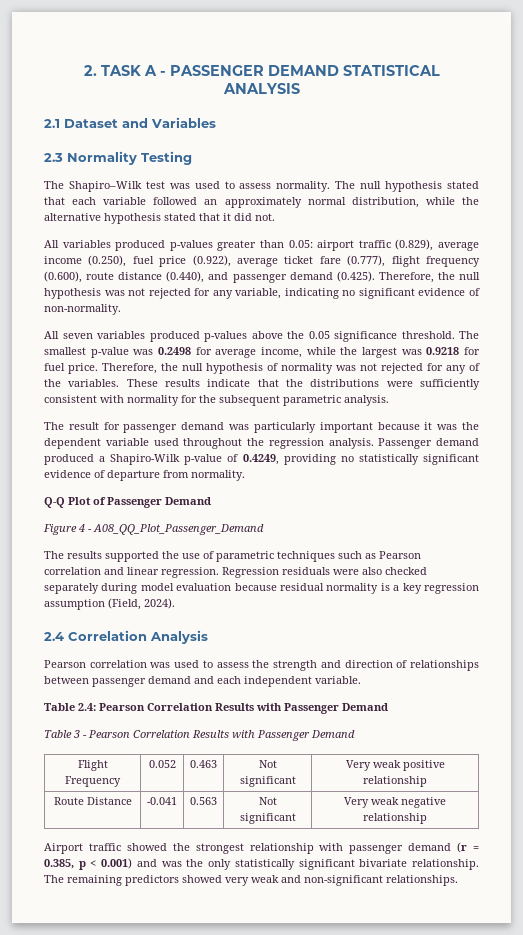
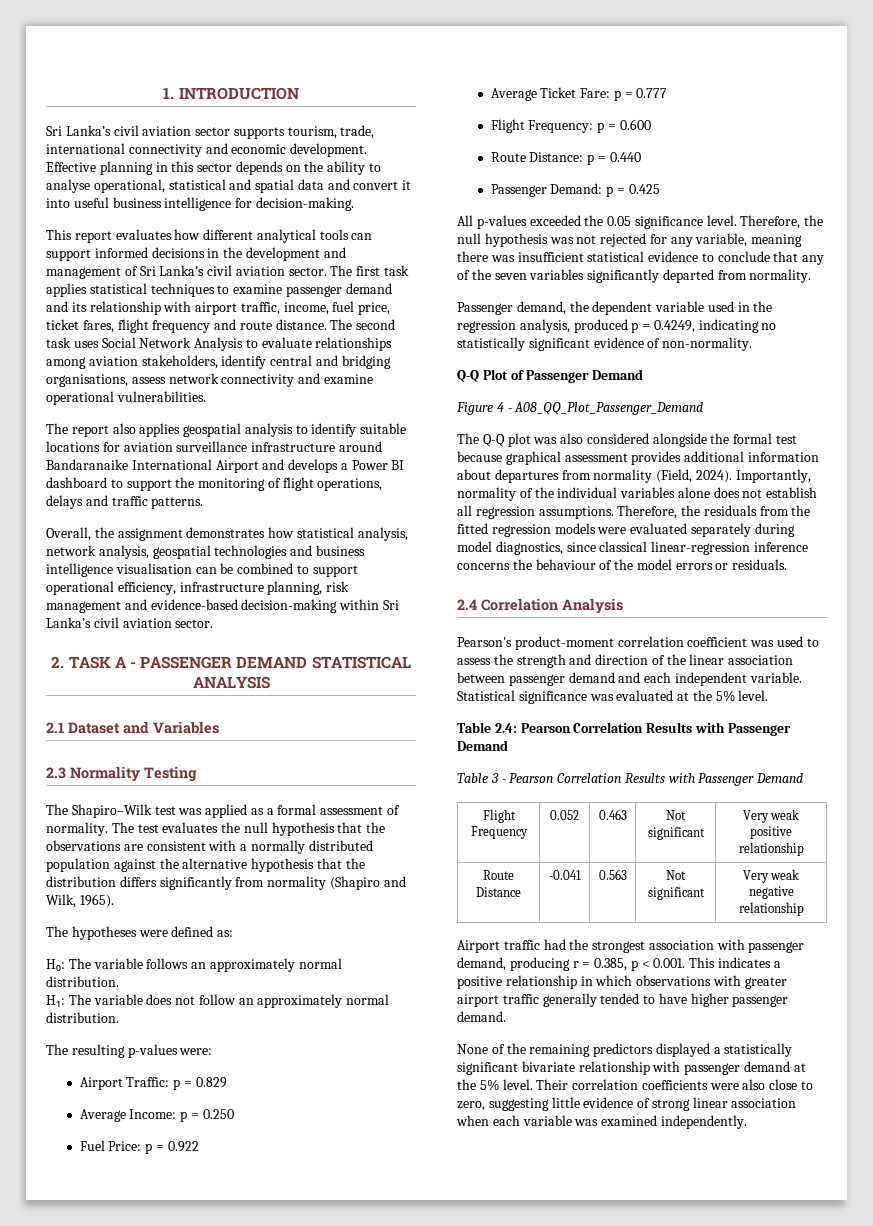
(83, 70) none -> [163,87,299,100] [46,125,375,139] [46,143,368,157] [46,161,382,175] [46,179,412,193] [46,197,354,211] [46,229,373,243] [46,247,346,261] [46,265,410,279] [46,283,392,297] [46,301,391,315] [46,319,396,333] [46,337,393,351] [46,355,391,369] [46,373,373,387] [46,391,206,405] [46,423,407,437] [46,441,382,452] [46,459,405,473] [46,477,383,491] [46,495,204,509] [46,527,408,541] [46,545,365,559] [46,563,358,577] [46,581,350,595] [46,599,399,613] [46,617,214,628] 1. INTRODUCTION // Sri Lanka’s civil aviation sector supports tourism, trade, international connectivity and economic development. Effective planning in this sector depends on the ability to analyse operational, statistical and spatial data and convert it into useful business intelligence for decision-making. // This report evaluates how different analytical tools can support informed decisions in the development and management of Sri Lanka’s civil aviation sector. The first task applies statistical techniques to examine passenger demand and its relationship with airport traffic, income, fuel price, ticket fares, flight frequency and route distance. The second task uses Social Network Analysis to evaluate relationships among aviation stakeholders, identify central and bridging organisations, assess network connectivity and examine operational vulnerabilities. // The report also applies geospatial analysis to identify suitable locations for aviation surveillance infrastructure around Bandaranaike International Airport and develops a Power BI dashboard to support the monitoring of flight operations, delays and traffic patterns. // Overall, the assignment demonstrates how statistical analysis, network analysis, geospatial technologies and business intelligence visualisation can be combined to support operational efficiency, infrastructure planning, risk management and evidence-based decision-making within Sri Lanka’s civil aviation sector. //
[194,181,480,192] [44,197,479,208] [44,213,275,224] [44,239,480,251] [44,255,480,267] [44,271,375,283] used to assess normality. The null hypothesis stated that each variable followed an approximately normal distribution, while the alternative hypothesis stated that it did not. // All variables produced p-values greater than 0.05: airport traffic (0.829), average income (0.250), fuel price (0.922), average ticket fare (0.777), flight frequency (0.600), route distance (0.440), and passenger demand (0.425). -> [205,804,401,818] [46,822,386,836] [46,840,373,854] [46,858,365,872] [46,876,406,890] [46,894,114,908] [46,926,234,940] [46,958,342,972] [46,976,119,987] [46,994,390,1008] [46,1012,119,1023] [46,1044,213,1058] [79,1077,227,1090] [79,1109,234,1122] [79,1140,199,1154] [490,87,668,101] [490,119,651,133] [490,152,641,165] [490,183,660,197] [457,215,737,229] applied as a formal assessment of normality. The test evaluates the null hypothesis that the observations are consistent with a normally distributed population against the alternative hypothesis that the distribution differs significantly from normality (Shapiro and Wilk, 1965). // The hypotheses were defined as: // H₀: The variable follows an approximately normal distribution. // H₁: The variable does not follow an approximately normal distribution. // The resulting p-values were: // Airport Traffic: p = 0.829 // Average Income: p = 0.250 // Fuel Price: p = 0.922 // Average Ticket Fare: p = 0.777 // Flight Frequency: p = 0.600 // Route Distance: p = 0.440 // Passenger Demand: p = 0.425 // All p-values exceeded the 0.05 significance level.
[284,288,480,299] [44,304,121,315] [44,331,479,342] [44,347,481,358] [44,363,480,374] [44,379,480,390] [44,395,389,406] [44,422,458,433] indicating no significant evidence of non-normality. // All seven variables produced p-values above the 0.05 significance threshold. The smallest p-value was 0.2498 for average income, while the largest was 0.9218 for fuel price. Therefore, the null hypothesis of normality was not rejected for any of the variables. These results indicate that the distributions were sufficiently consistent with normality for the subsequent parametric analysis. // The result for passenger demand was particularly important because it was -> [751,234,803,247] [457,251,825,265] [457,269,812,283] [457,301,566,315] meaning there was insufficient statistical evidence to conclude that any of the seven variables significantly departed from normality. // Passenger demand,
[183,438,243,449] throughout -> [737,302,750,312] in
[328,438,479,449] [44,454,336,465] analysis. Passenger demand produced a Shapiro-Wilk p-value of 0.4249, providing -> [519,319,759,333] analysis, produced p = 0.4249, indicating
[107,470,245,481] departure from normality. -> [662,337,753,351] non-normality.
[67,551,421,562] [44,567,427,578] [44,583,479,594] [44,598,175,610] results supported the use of parametric techniques such as Pearson correlation and linear regression. Regression residuals were also checked separately during model evaluation because residual normality is a key regression assumption (Field, 2024). -> [482,433,798,447] [457,451,819,465] [457,469,811,483] [457,487,818,501] [457,505,811,519] [457,523,795,537] [457,541,808,555] [457,559,788,570] Q-Q plot was also considered alongside the formal test because graphical assessment provides additional information about departures from normality (Field, 2024). Importantly, normality of the individual variables alone does not establish all regression assumptions. Therefore, the residuals from the fitted regression models were evaluated separately during model diagnostics, since classical linear-regression inference concerns the behaviour of the model errors or residuals.
[44,660,147,668] Pearson correlation -> [457,636,748,650] Pearson's product-moment correlation coefficient
[410,660,480,671] relationships -> [666,654,794,665] the linear association
(361, 680) none -> [457,690,769,704] Statistical significance was evaluated at the 5% level.
[126,843,167,851] showed -> [543,939,566,950] had
[249,842,479,854] [44,858,479,870] [44,875,458,886] relationship with passenger demand (r = 0.385, p < 0.001) and was the only statistically significant bivariate relationship. The remaining predictors showed very weak and non-significant relationships. -> [648,939,805,953] [457,957,781,971] [457,975,787,989] [457,993,789,1007] [457,1011,506,1022] [457,1043,793,1057] [457,1061,806,1075] [457,1079,814,1091] [457,1097,797,1111] [456,1115,747,1129] association with passenger demand, producing r = 0.385, p < 0.001. This indicates a positive relationship in which observations with greater airport traffic generally tended to have higher passenger demand. // None of the remaining predictors displayed a statistically significant bivariate relationship with passenger demand at the 5% level. Their correlation coefficients were also close to zero, suggesting little evidence of strong linear association when each variable was examined independently.

